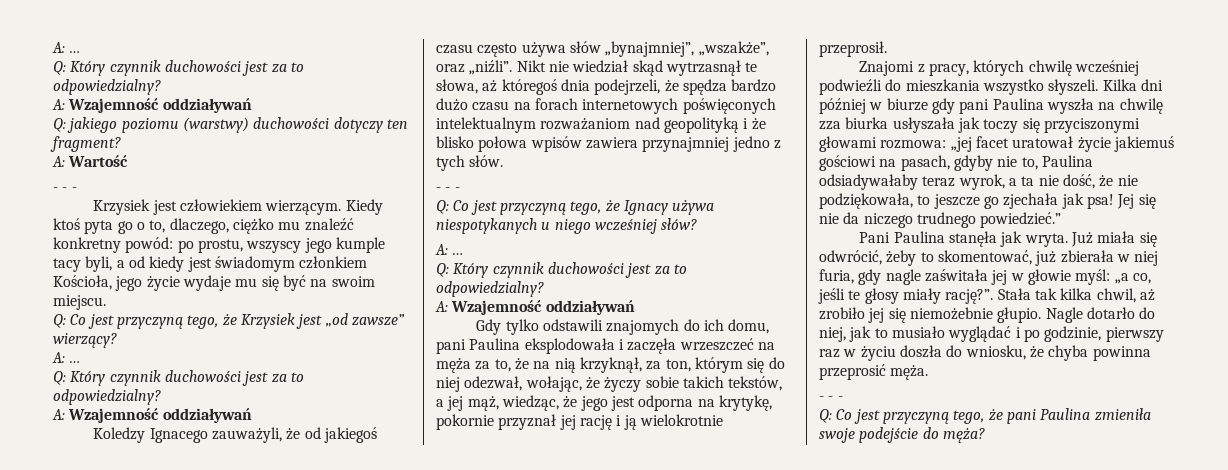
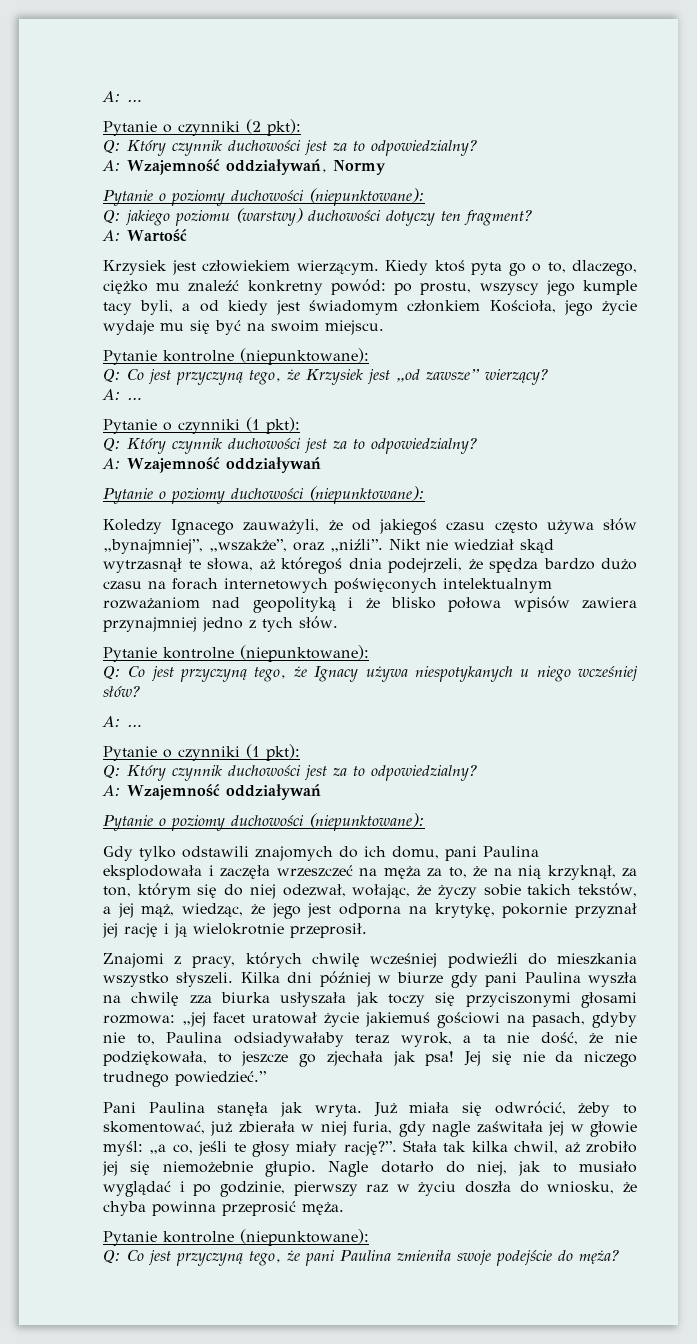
[52,42,82,53] A: … -> [102,91,141,102] [103,119,301,136] A: … // Pytanie o czynniki (2 pkt):
[162,98,252,113] oddziaływań -> [226,159,386,175] [103,188,425,206] oddziaływań, Normy // Pytanie o poziomy duchowości (niepunktowane):
[53,187,77,192] // - - - -> (187, 235) none
(106, 302) none -> [103,348,369,365] // Pytanie kontrolne (niepunktowane):
(82, 362) none -> [103,417,300,434] // Pytanie o czynniki (1 pkt):
(252, 415) none -> [103,486,425,504] // Pytanie o poziomy duchowości (niepunktowane):
[436,187,460,192] - - - -> [103,645,369,662] Pytanie kontrolne (niepunktowane):
(465, 254) none -> [103,744,300,761] // Pytanie o czynniki (1 pkt):
(635, 307) none -> [103,813,425,831] // Pytanie o poziomy duchowości (niepunktowane):
[819,136,877,152] głowami -> [581,992,637,1008] głosami
[819,396,843,401] - - - -> [103,1229,369,1246] Pytanie kontrolne (niepunktowane):

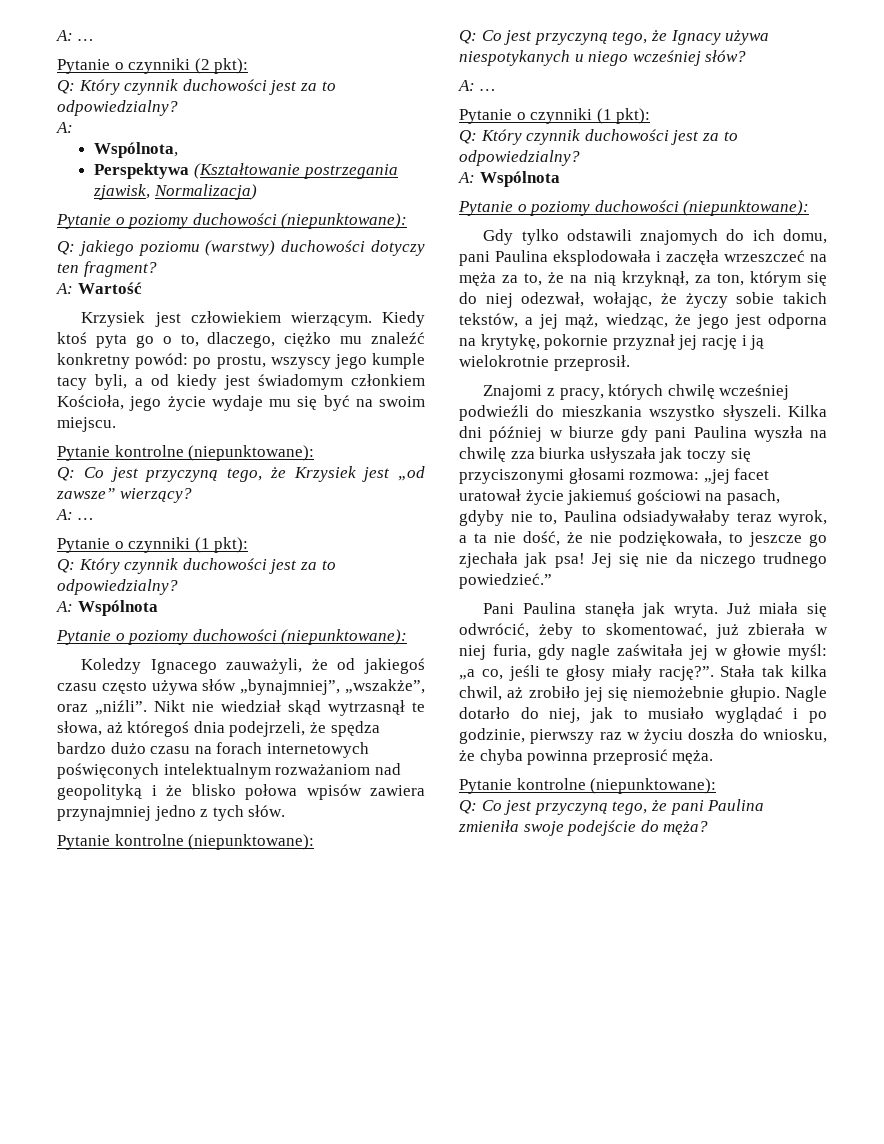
[127,159,386,175] Wzajemność oddziaływań, Normy -> [94,142,179,158] [94,163,398,179] [93,184,258,200] // Wspólnota, // Perspektywa (Kształtowanie postrzegania zjawisk, Normalizacja)
[127,457,321,473] Wzajemność oddziaływań -> [77,600,158,616] Wspólnota
[127,784,321,800] Wzajemność oddziaływań -> [479,171,560,187] Wspólnota

